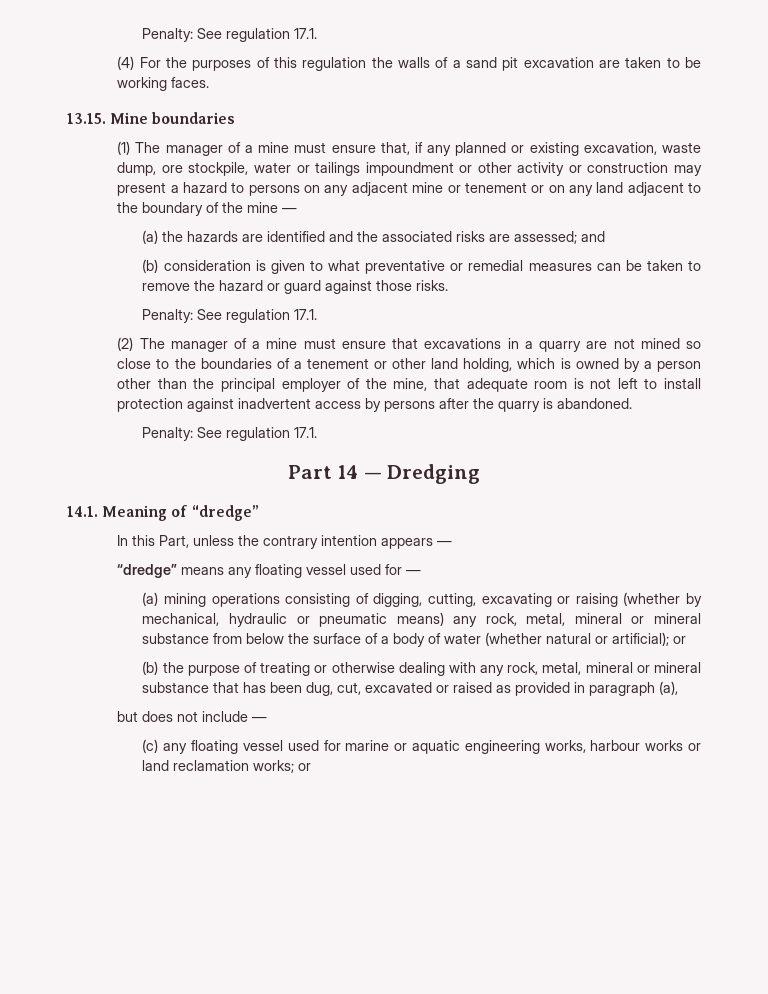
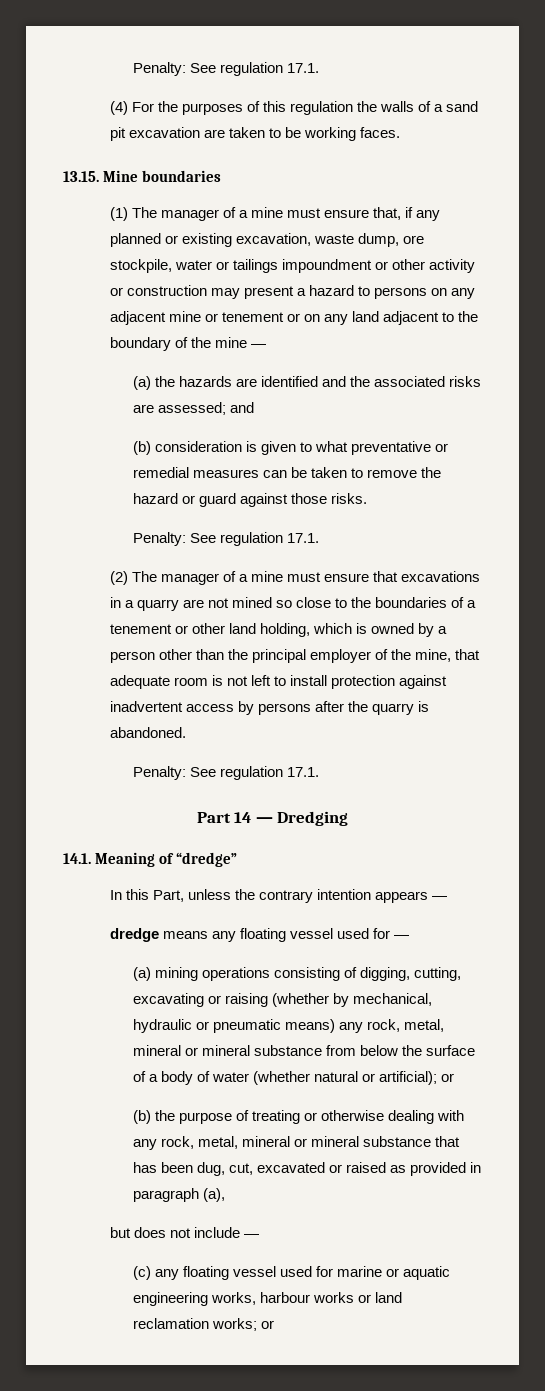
[117,564,178,578] “dredge” -> [109,928,159,942] dredge

